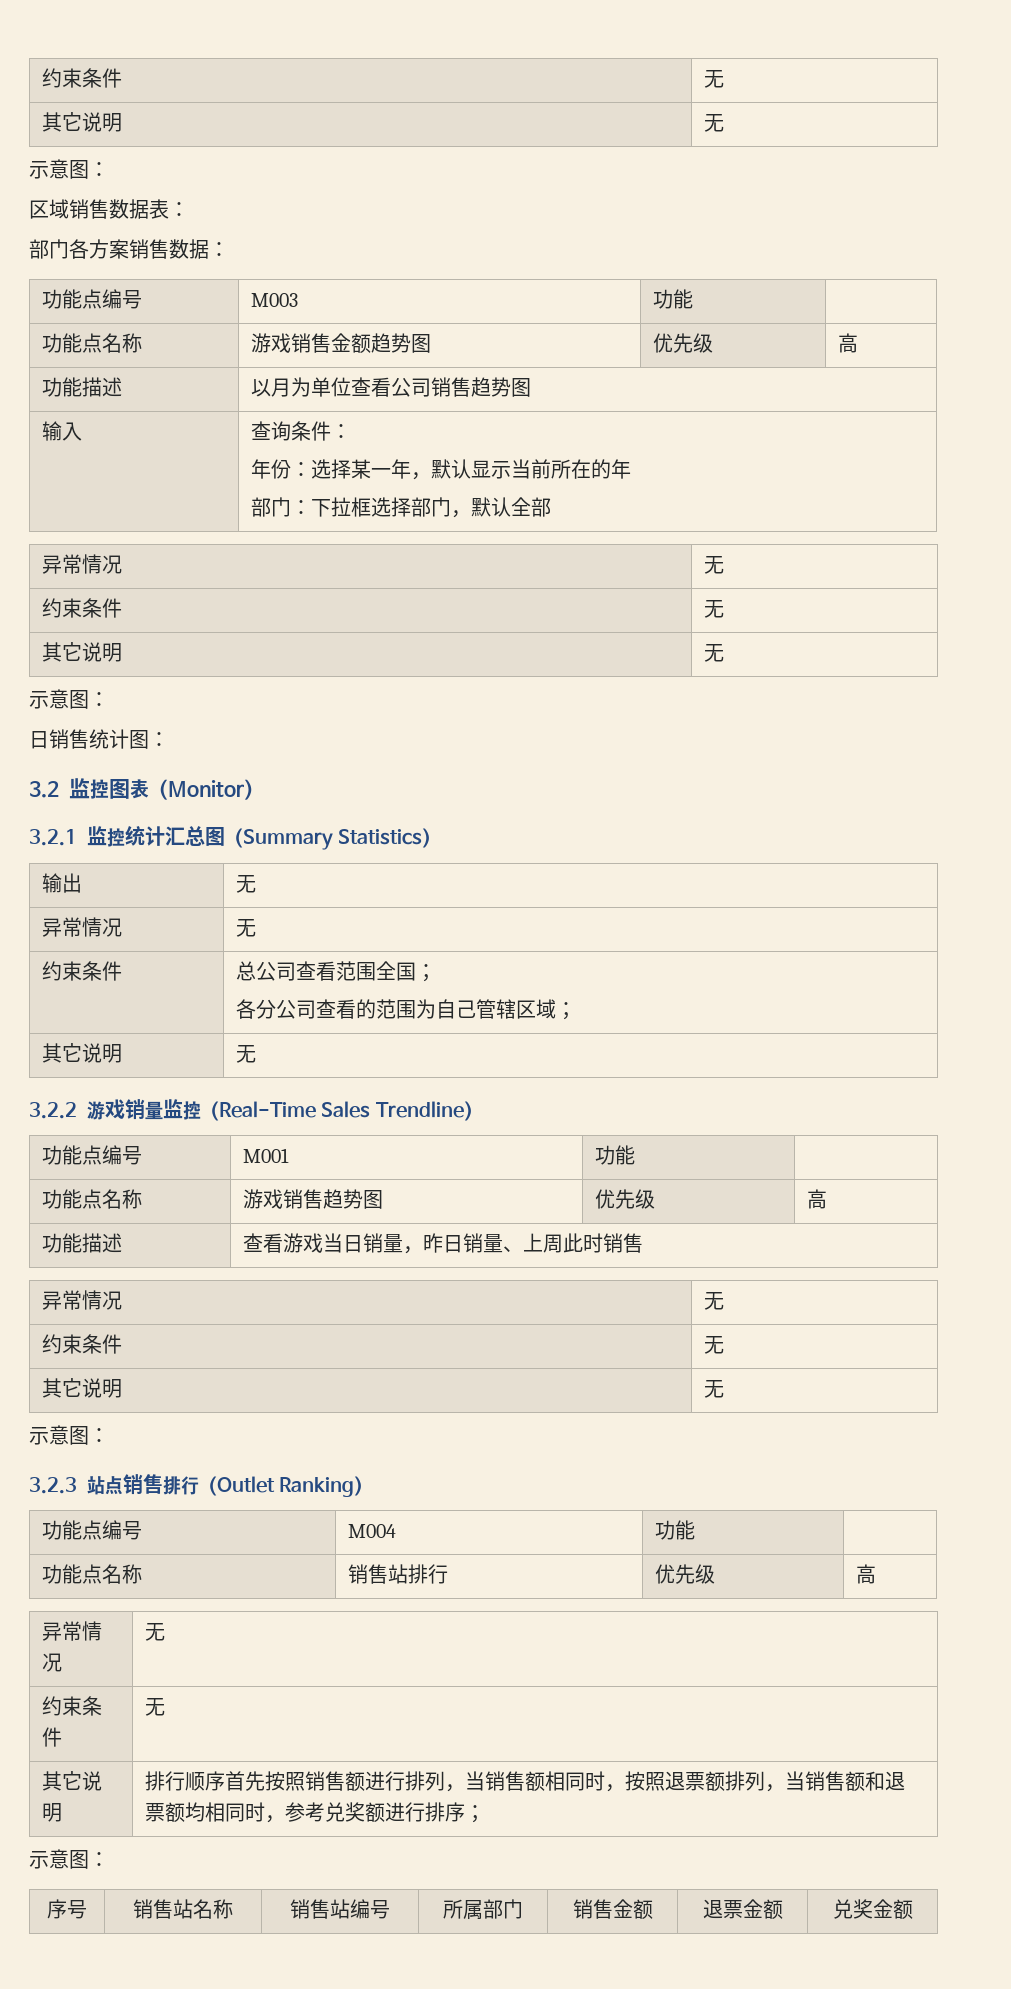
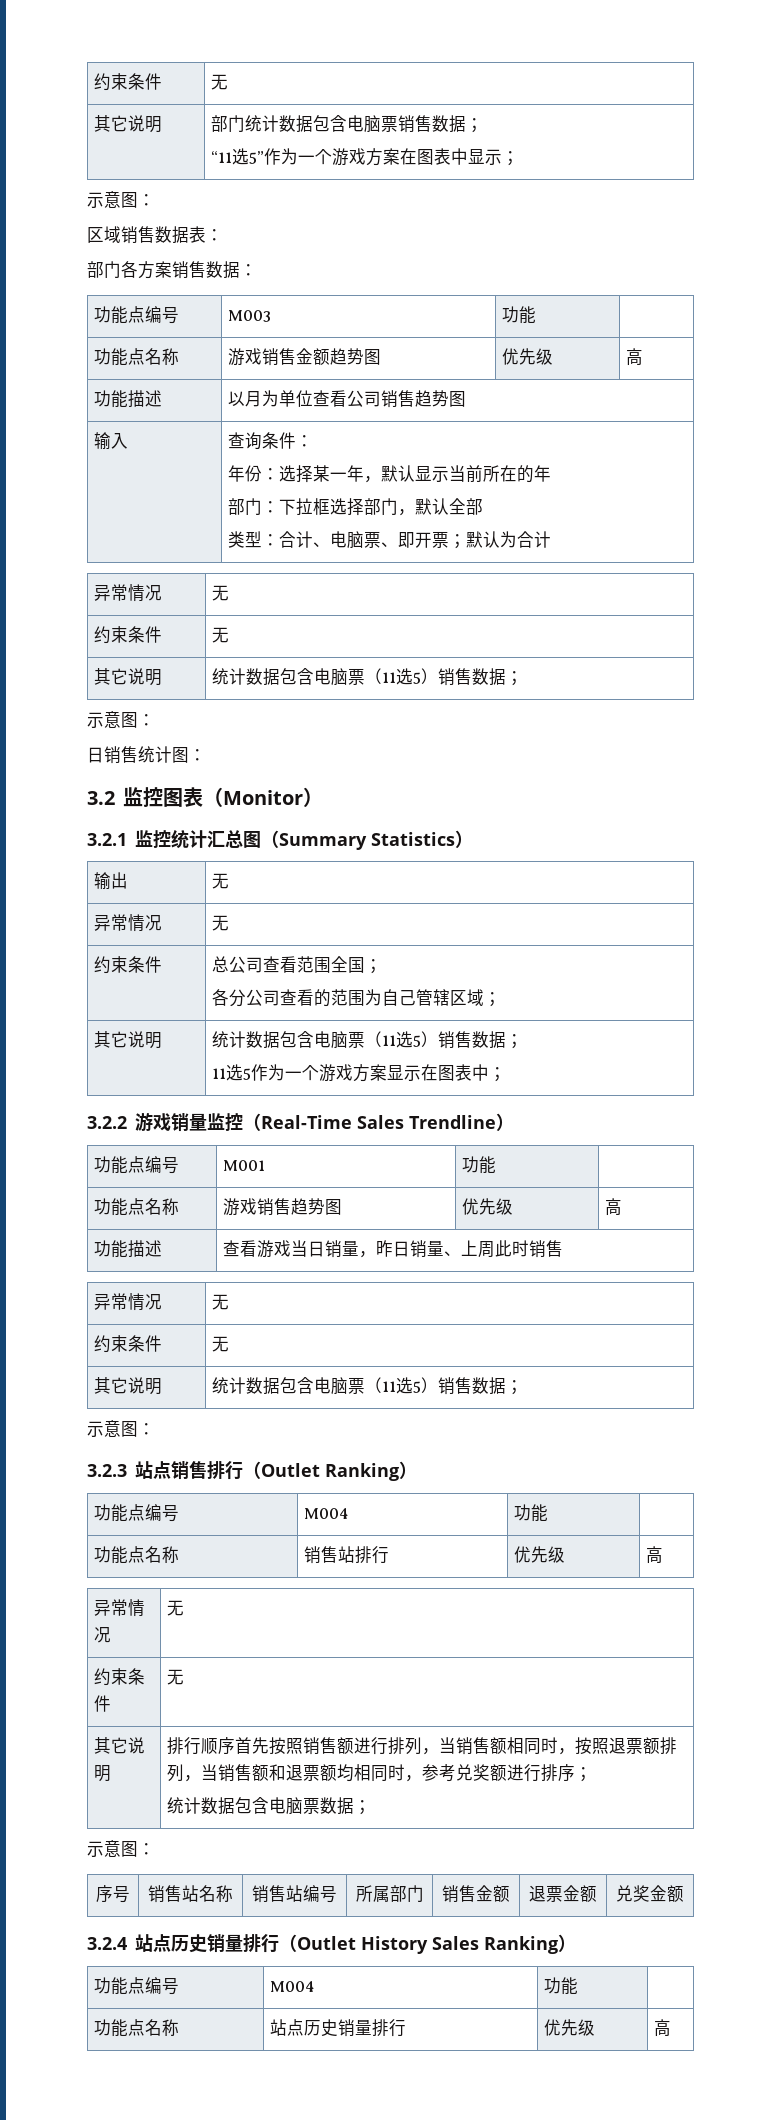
[42,68,123,88] [704,70,725,88] [42,112,123,132] [704,114,725,132] 约束条件 | 无 // 其它说明 | 无 -> [93,73,162,91] [210,74,228,90] [93,115,162,133] [210,115,483,133] [210,148,519,166] 约束条件 | 无 // 其它说明 | 部门统计数据包含电脑票销售数据； // “11选5”作为一个游戏方案在图表中显示；
[42,554,123,574] [704,556,725,574] [42,598,123,618] [704,600,725,618] [42,642,123,662] [704,644,725,662] // 异常情况 | 无 // 约束条件 | 无 // 其它说明 | 无 -> [227,531,551,549] [93,584,162,602] [211,585,229,601] [93,626,162,644] [211,627,229,643] [93,668,162,686] [211,668,523,686] // 类型：合计、电脑票、即开票；默认为合计 // 异常情况 | 无 // 约束条件 | 无 // 其它说明 | 统计数据包含电脑票（11选5）销售数据；
[236,1045,257,1063] 无 -> [211,1031,523,1049] [211,1064,506,1082] 统计数据包含电脑票（11选5）销售数据； // 11选5作为一个游戏方案显示在图表中；
[704,1380,725,1398] 无 -> [211,1377,523,1395] 统计数据包含电脑票（11选5）销售数据；
(486, 1814) none -> [166,1797,371,1815] // 统计数据包含电脑票数据；
(913, 1909) none -> [87,1934,577,1954] [93,1977,179,1995] [269,1981,315,1992] [543,1977,578,1995] [93,2019,179,2037] [269,2019,406,2037] [543,2019,595,2036] [653,2019,671,2037] // 3.2.4站点历史销量排行（Outlet History Sales Ranking） // 功能点编号 | M004 | 功能 | // 功能点名称 | 站点历史销量排行 | 优先级 | 高

